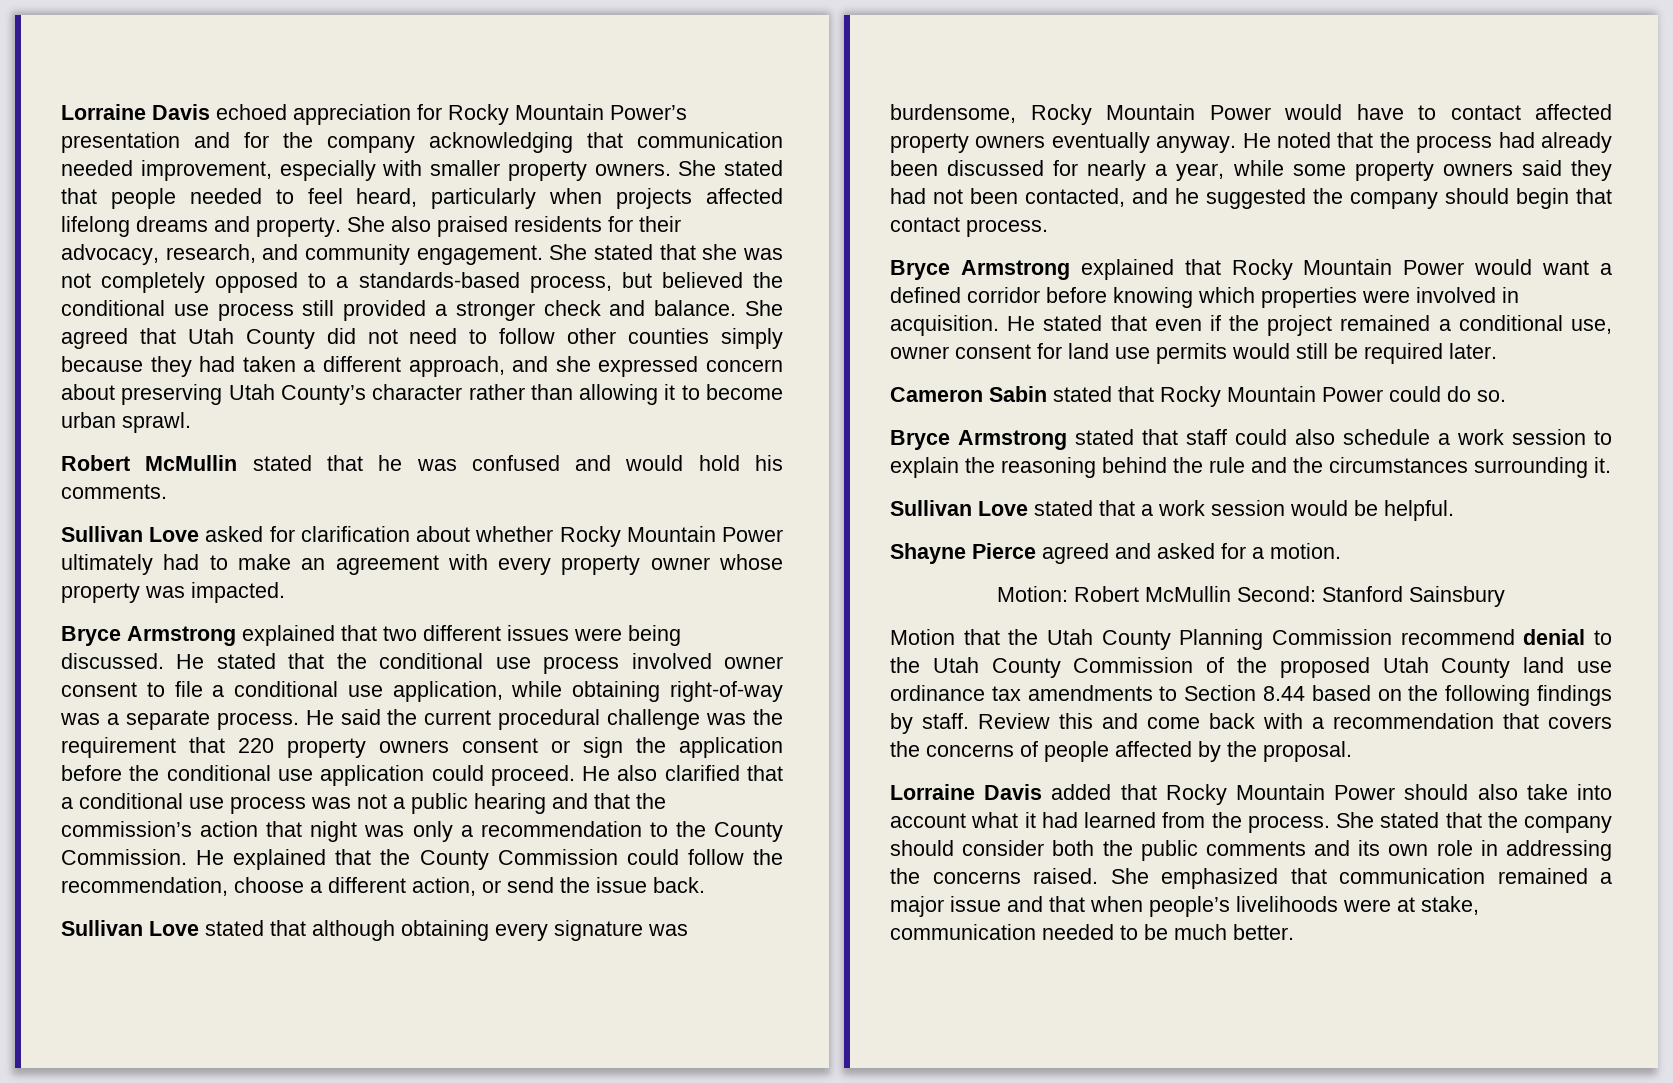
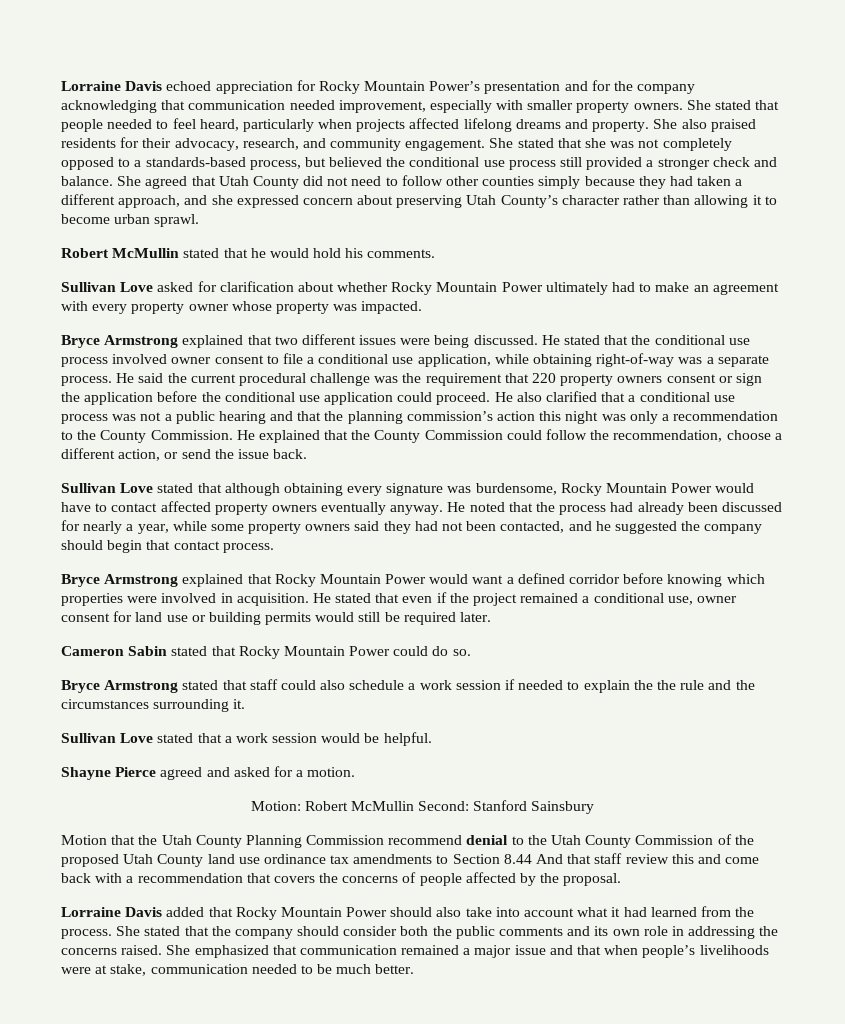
[416,455,612,471] was confused and -> (266, 253) none
(666, 801) none -> [347,411,403,424] planning
[266,821,303,837] that -> [539,411,562,421] this
(1150, 353) none -> [191,612,261,625] or building
(1586, 437) none -> [505,679,564,690] if needed
[1001,457,1167,478] reasoning behind -> (653, 685) none
[1311,685,1612,706] [890,713,1050,734] based on the following findings by staff. Review -> [536,853,669,864] And that staff review

